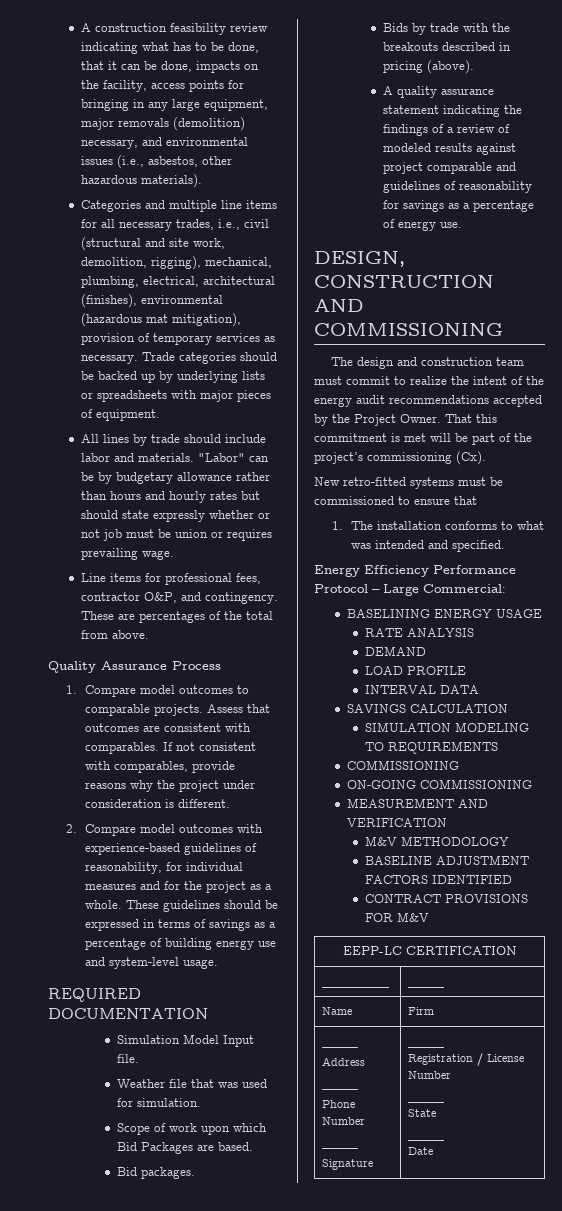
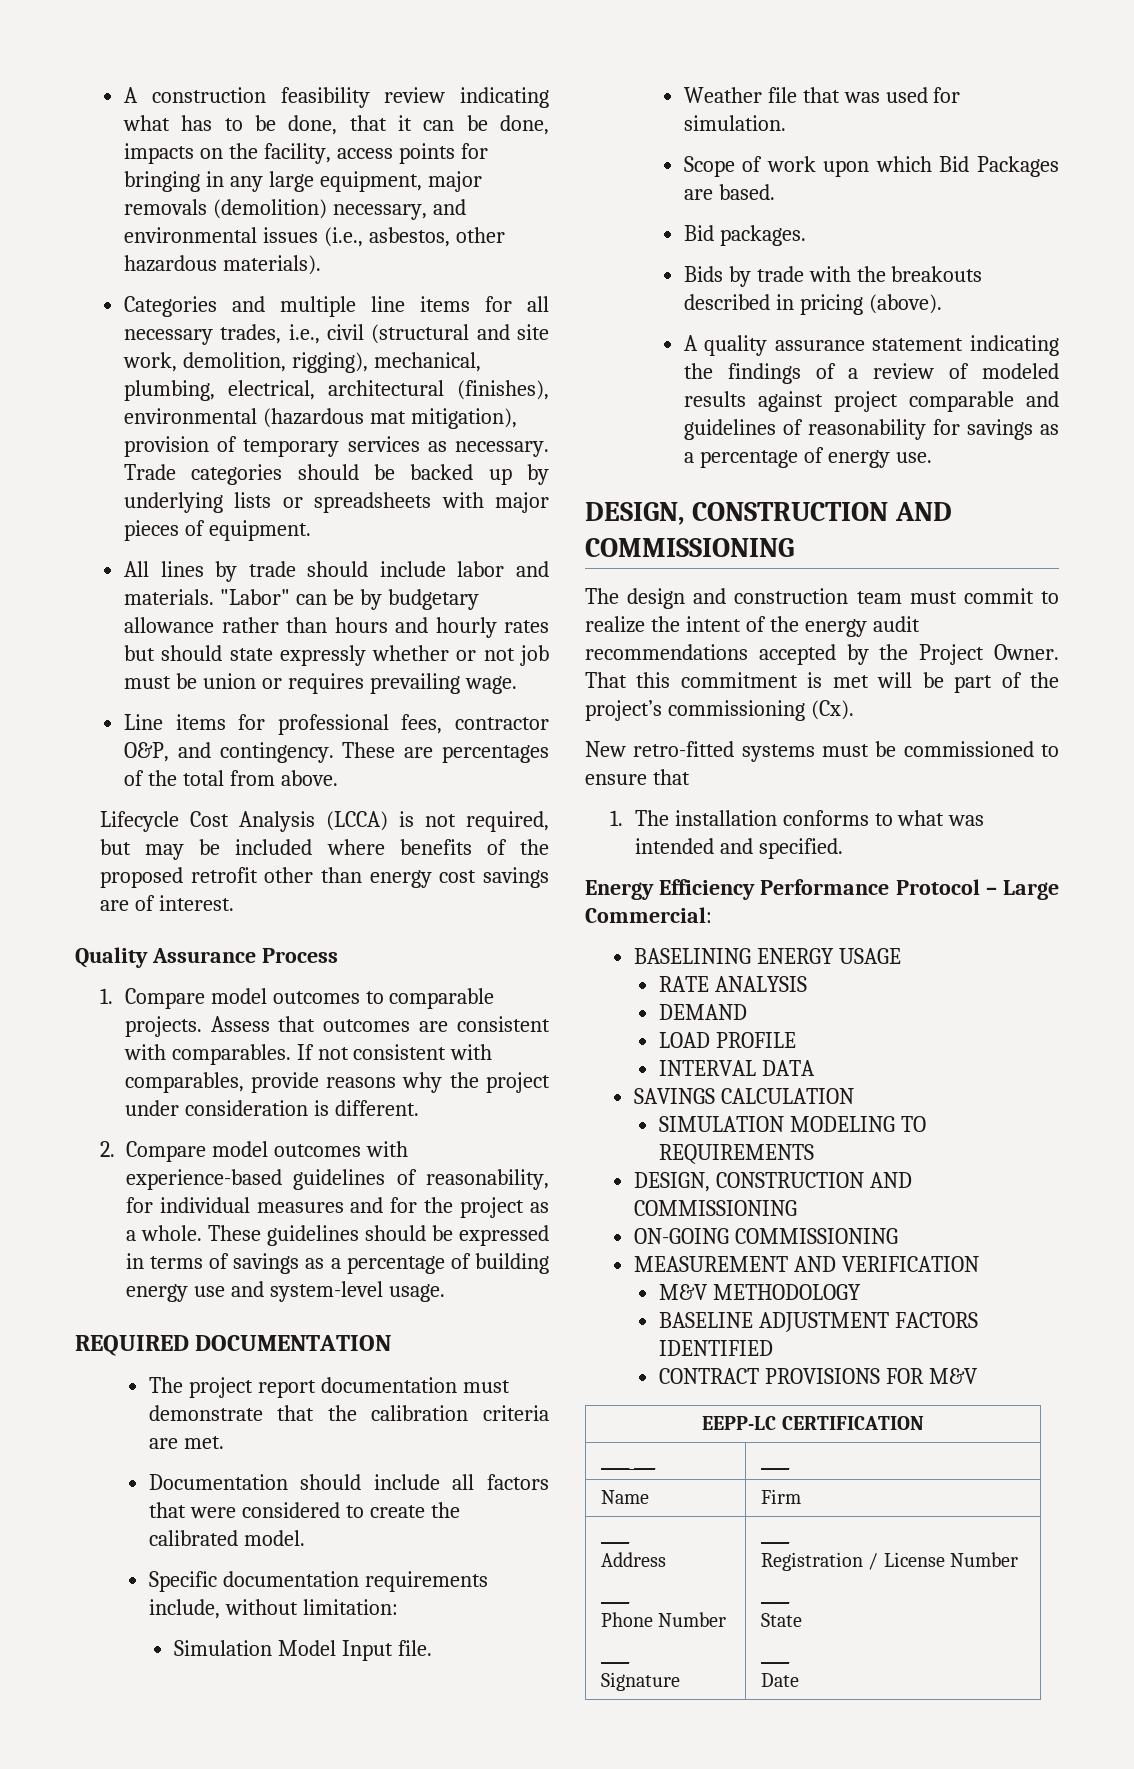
(149, 634) none -> [99,811,549,832] [99,839,549,860] [99,867,549,888] [99,895,234,911] // Lifecycle Cost Analysis (LCCA) is not required, but may be included where benefits of the proposed retrofit other than energy cost savings are of interest.
(208, 1013) none -> [148,1377,510,1398] [148,1405,549,1421] [148,1436,224,1449] [148,1474,549,1490] [148,1502,460,1518] [148,1530,305,1546] [148,1571,488,1592] [148,1599,398,1619] // The project report documentation must demonstrate that the calibration criteria are met. // Documentation should include all factors that were considered to create the calibrated model. // Specific documentation requirements include, without limitation:
(498, 747) none -> [634,1172,912,1192] DESIGN, CONSTRUCTION AND

